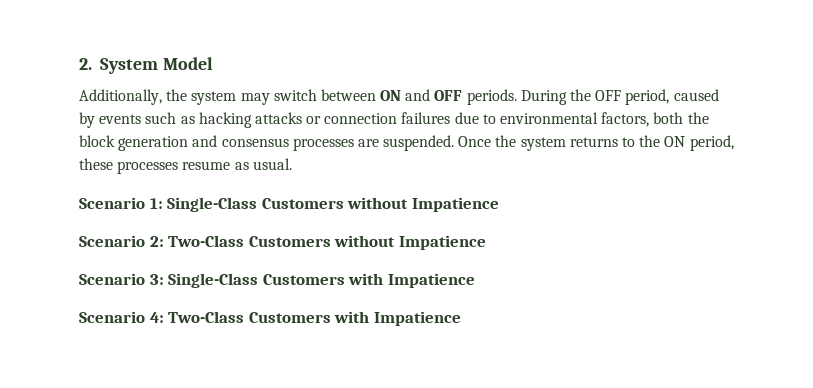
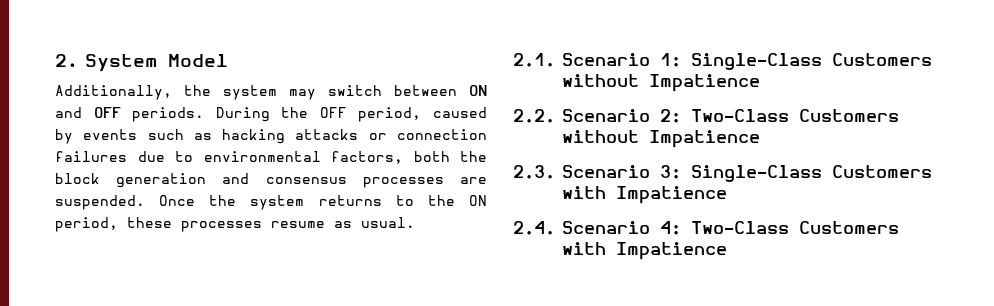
(292, 164) none -> [513,53,555,67] 2.1.
(499, 204) none -> [513,109,555,123] 2.2.
(486, 242) none -> [513,165,555,179] 2.3.
(475, 280) none -> [513,221,555,235] 2.4.

